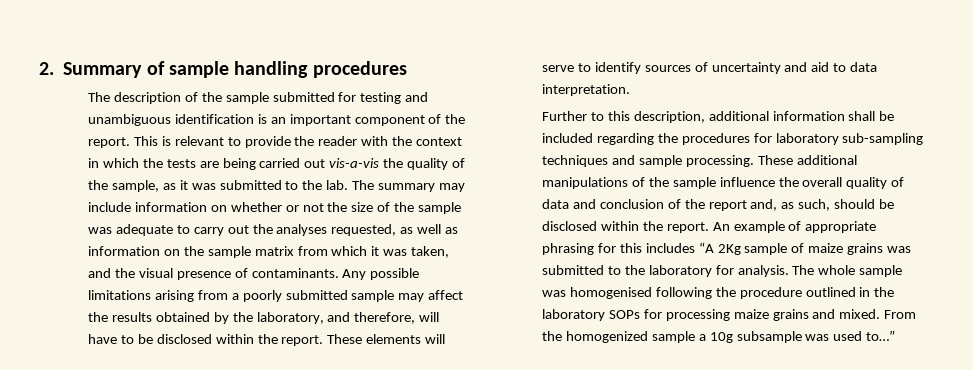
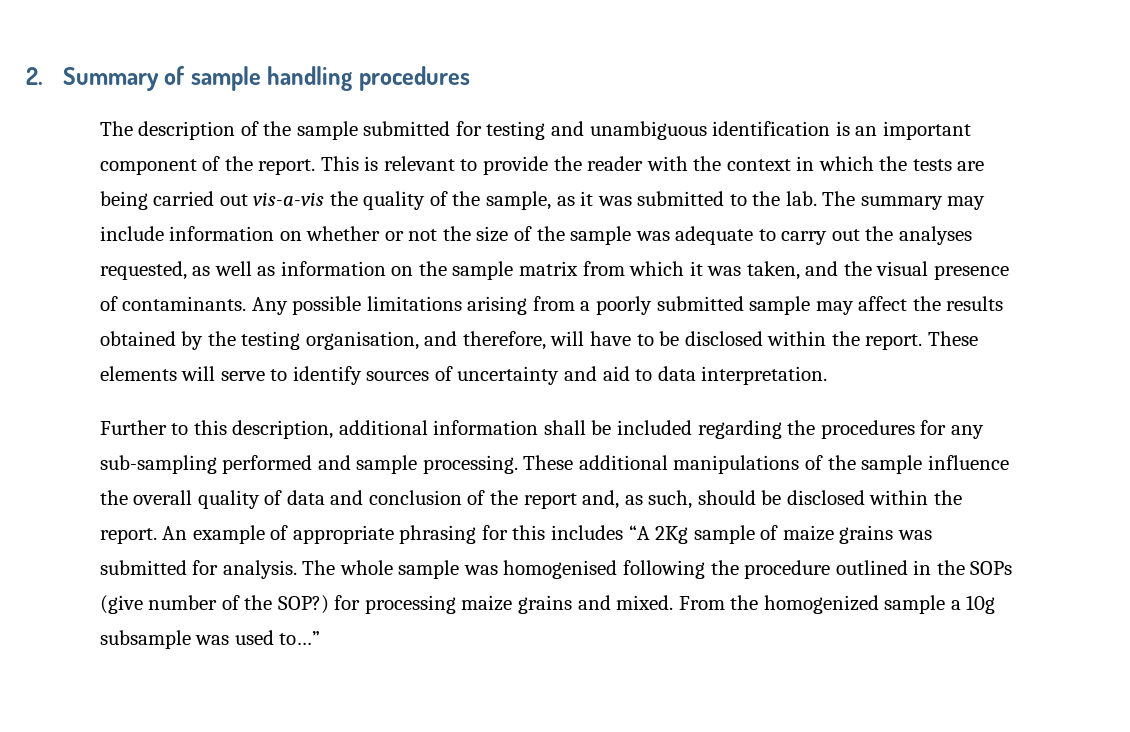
[256,312,324,324] laboratory, -> [241,331,419,350] testing organisation,
[775,133,924,145] [541,155,608,167] laboratory sub-sampling techniques -> [950,425,984,439] [99,455,313,474] any sub-sampling performed
[607,265,712,277] to the laboratory -> (187, 567) none
[541,309,640,321] laboratory SOPs -> [970,561,1013,575] [99,595,329,614] SOPs (give number of the SOP?)

